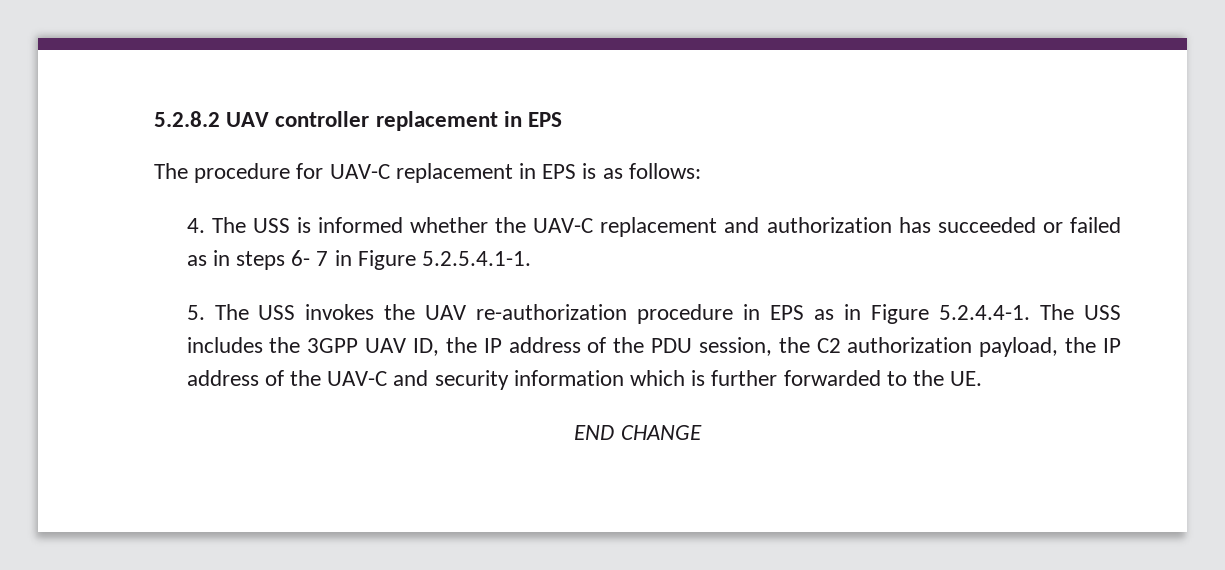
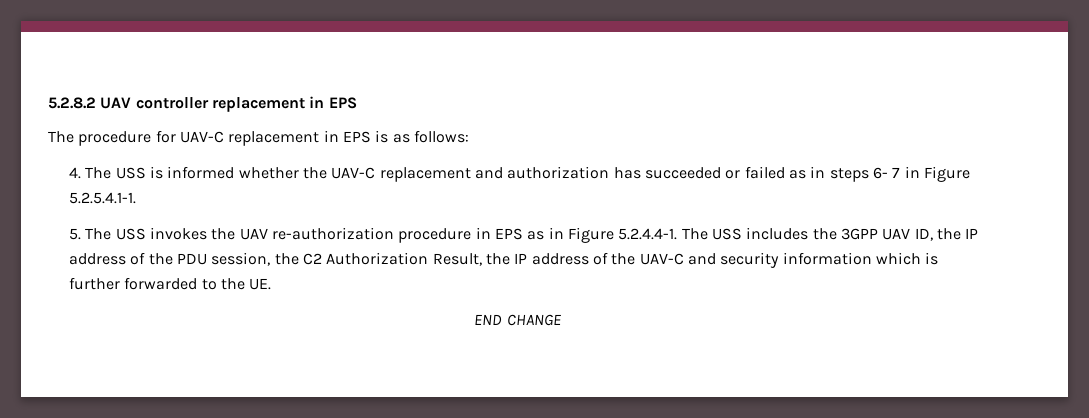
[847,337,1059,357] authorization payload, -> [326,252,482,266] Authorization Result,

